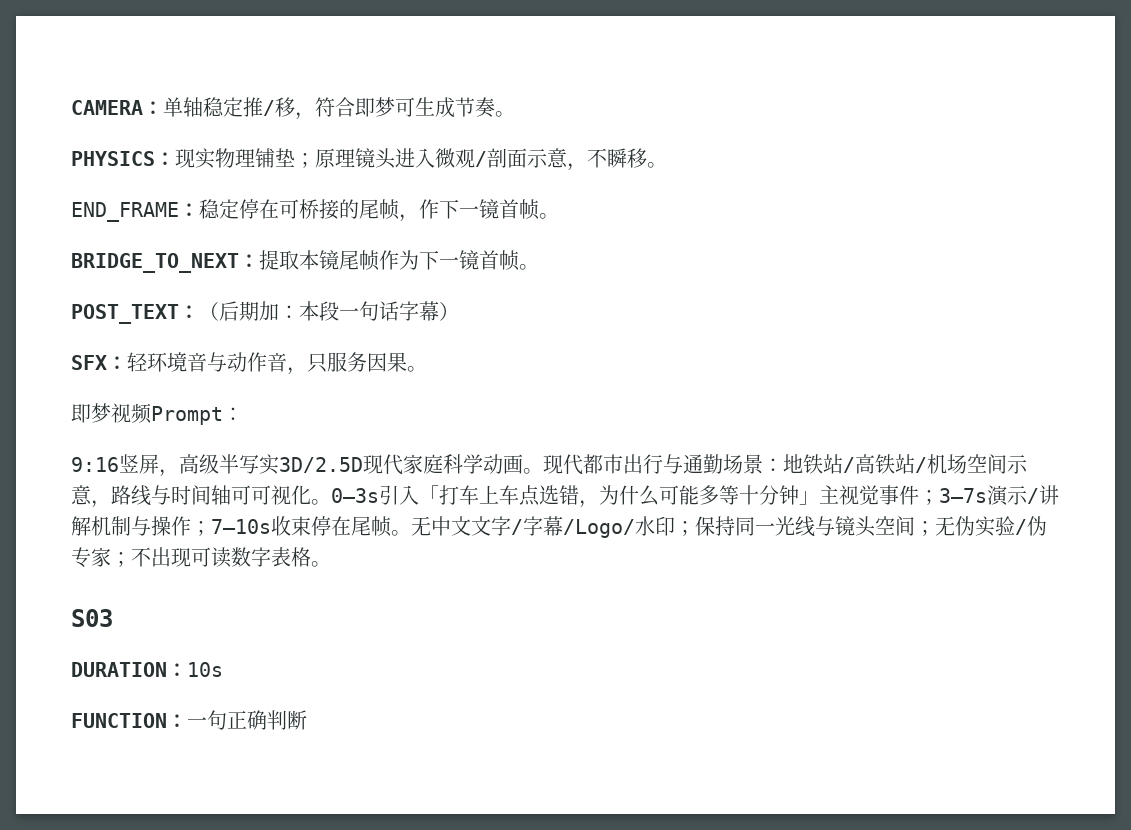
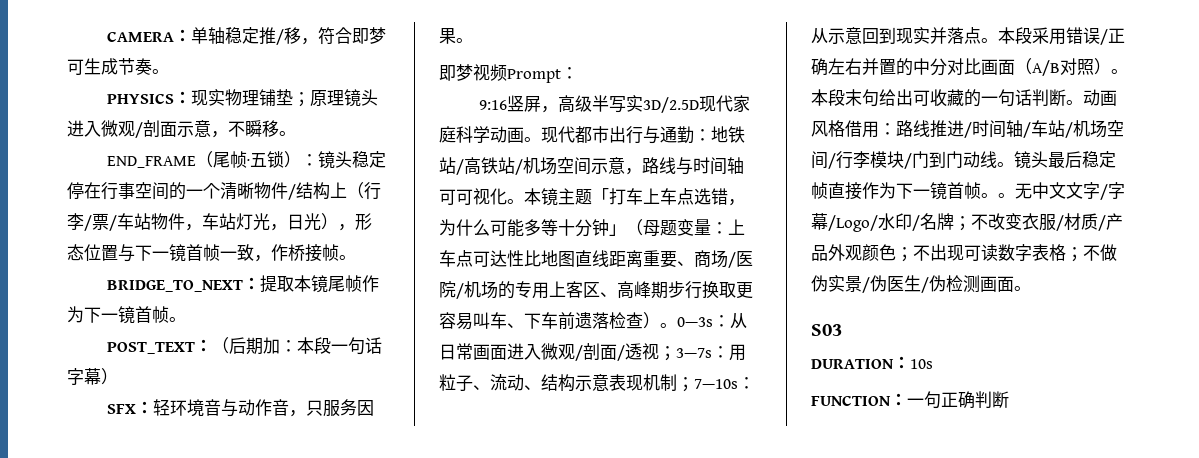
[179,199,519,222] ：稳定停在可桥接的尾帧，作下一镜首 -> [196,151,387,169] [67,182,381,200] [67,213,372,231] [67,244,322,262] （尾帧·五锁）：镜头稳定停在行事空间的一个清晰物件/结构上（行李/票/车站物件，车站灯光，日光），形态位置与下一镜首帧一致，作桥接
[723,454,763,474] 场景 -> (694, 135) none
[331,485,419,505] 0—3s引入 -> [524,188,592,206] 本镜主题
[819,485,1059,506] [71,516,392,537] 主视觉事件；3—7s演示/讲解机制与操作；7—10s收束停在尾帧 -> [626,219,745,237] [439,250,753,268] [439,281,753,299] [439,312,747,330] [439,343,746,361] [439,374,755,392] [811,27,1125,45] [811,58,1128,76] [811,89,1117,107] [811,120,1124,138] [811,151,1116,169] [811,182,998,200] （母题变量：上车点可达性比地图直线距离重要、商场/医院/机场的专用上客区、高峰期步行换取更容易叫车、下车前遗落检查）。0—3s：从日常画面进入微观/剖面/透视；3—7s：用粒子、流动、结构示意表现机制；7—10s：从示意回到现实并落点。本段采用错误/正确左右并置的中分对比画面（A/B对照）。本段末句给出可收藏的一句话判断。动画风格借用：路线推进/时间轴/车站/机场空间/行李模块/门到门动线。镜头最后稳定帧直接作为下一镜首帧。
[675,516,1047,537] [71,547,111,568] ；保持同一光线与镜头空间；无伪实验/伪专家 -> [912,213,1123,231] [811,244,896,261] /名牌；不改变衣服/材质/产品外观颜色
(311, 557) none -> [1066,244,1117,262] [811,275,1014,293] ；不做伪实景/伪医生/伪检测画面

